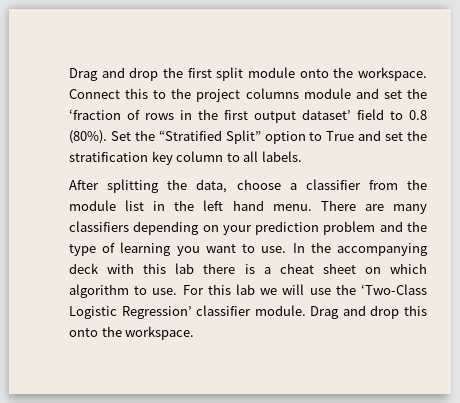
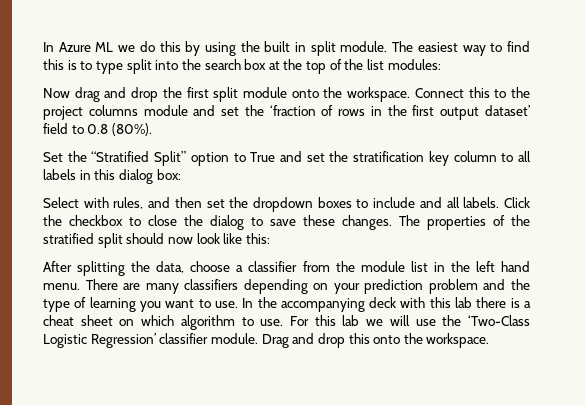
[69,68,98,81] Drag -> [43,41,530,56] [43,59,441,74] [43,87,100,102] In Azure ML we do this by using the built in split module. The easiest way to find this is to type split into the search box at the top of the list modules: // Now drag
(107, 137) none -> (152, 129) //
[261,151,302,162] labels. -> [43,169,181,184] [43,197,530,212] [43,215,530,230] [43,233,270,248] labels in this dialog box: // Select with rules, and then set the dropdown boxes to include and all labels. Click the checkbox to close the dialog to save these changes. The properties of the stratified split should now look like this:

